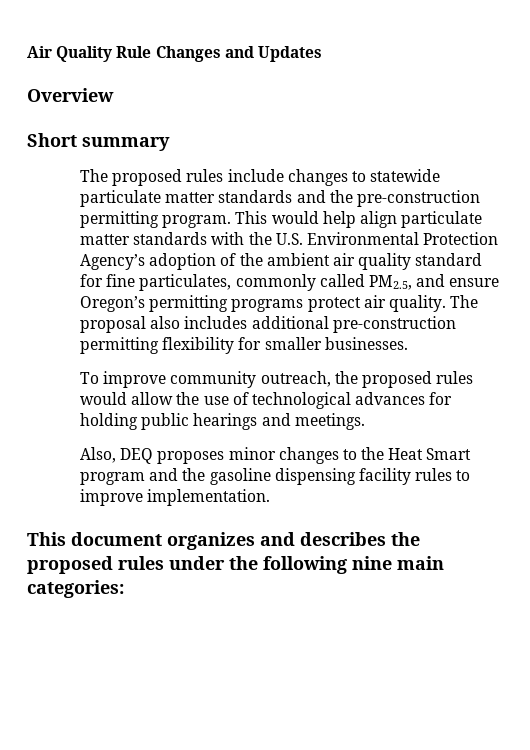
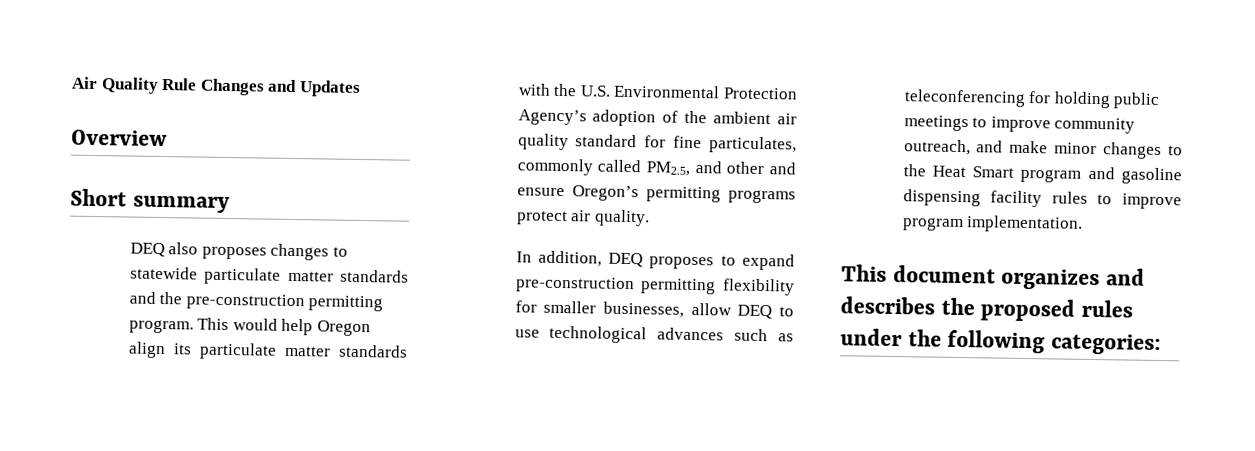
[79,169,284,186] The proposed rules include -> [129,242,267,260] DEQ also proposes
[359,211,397,228] align -> [316,320,371,337] [127,341,192,359] Oregon align its
(446, 280) none -> [726,161,796,175] other and
[450,295,479,308] [79,316,329,333] The proposal also includes additional -> [515,250,795,271] // In addition, DEQ proposes to expand
[324,337,408,350] [79,371,474,388] [79,392,453,409] [79,413,365,430] [79,447,225,464] businesses. // To improve community outreach, the proposed rules would allow the use of technological advances for holding public hearings and meetings. // Also, DEQ proposes -> [602,301,794,320] [514,325,794,344] [903,89,1161,109] [903,115,1136,134] [903,139,1049,156] businesses, allow DEQ to use technological advances such as teleconferencing for holding public meetings to improve community outreach, and make
[182,468,206,481] the -> (1115, 173) none
(143, 497) none -> [901,217,964,232] program
[352,556,444,570] nine main -> (1046, 341) none

